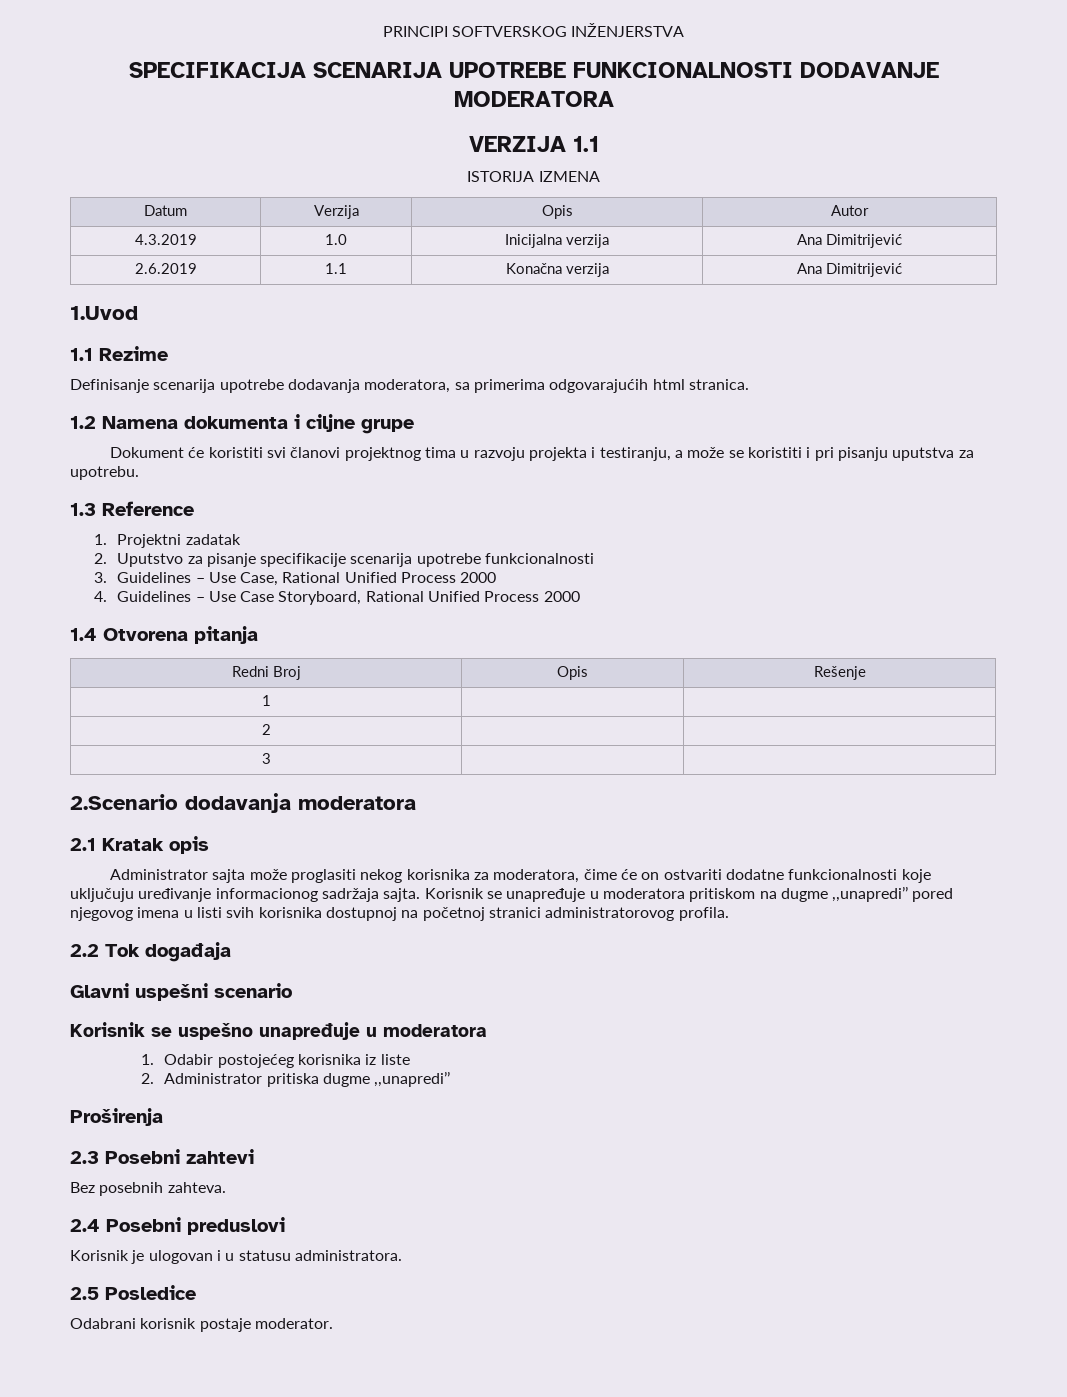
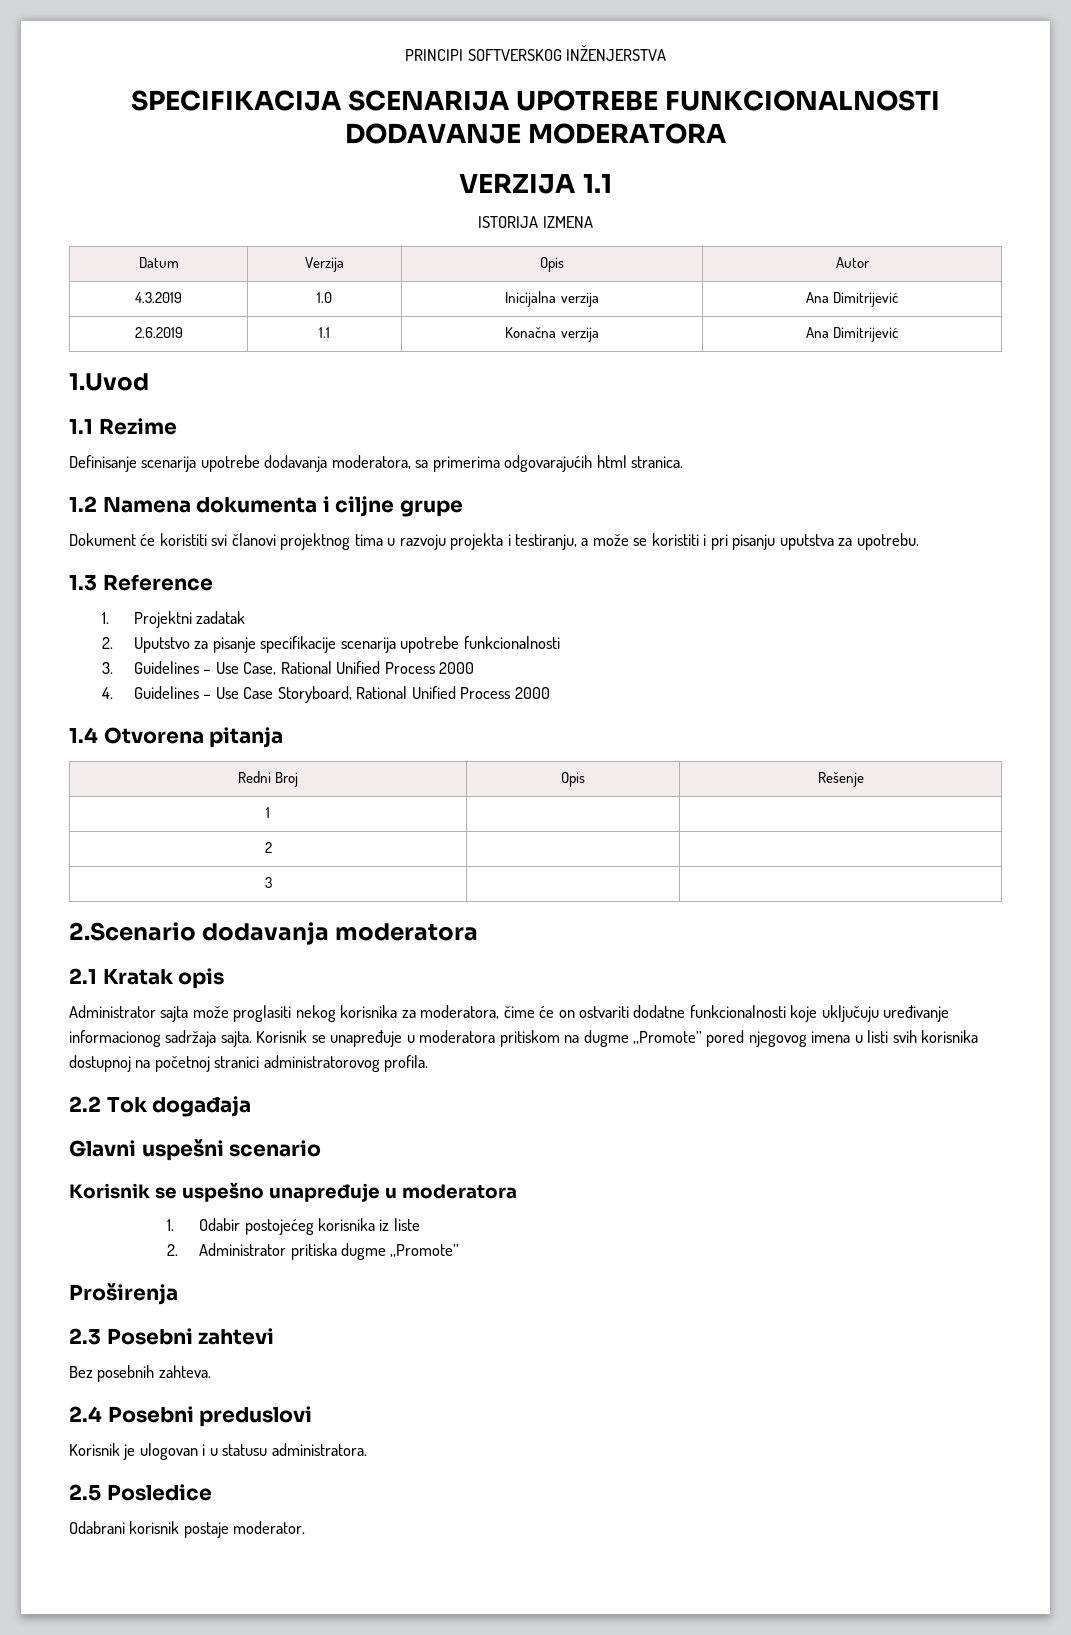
[832,886,909,902] ,,unapredi’’ -> [633,1031,703,1044] ,,Promote’’
[374,1071,451,1087] ,,unapredi’’ -> [390,1244,460,1257] ,,Promote’’

